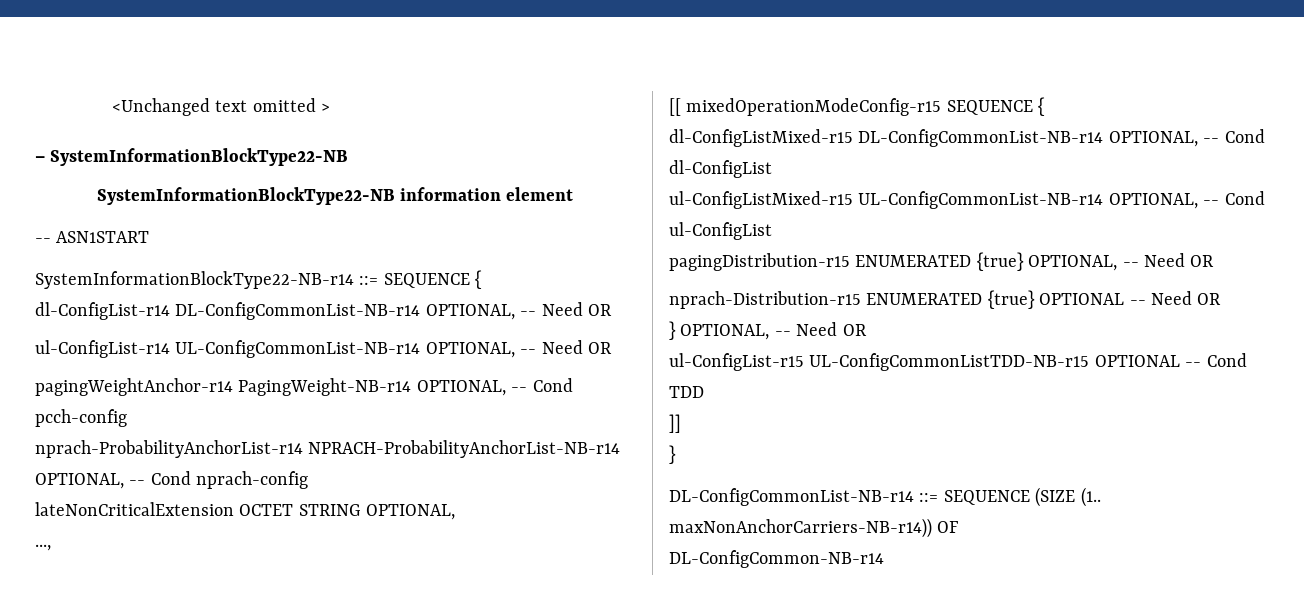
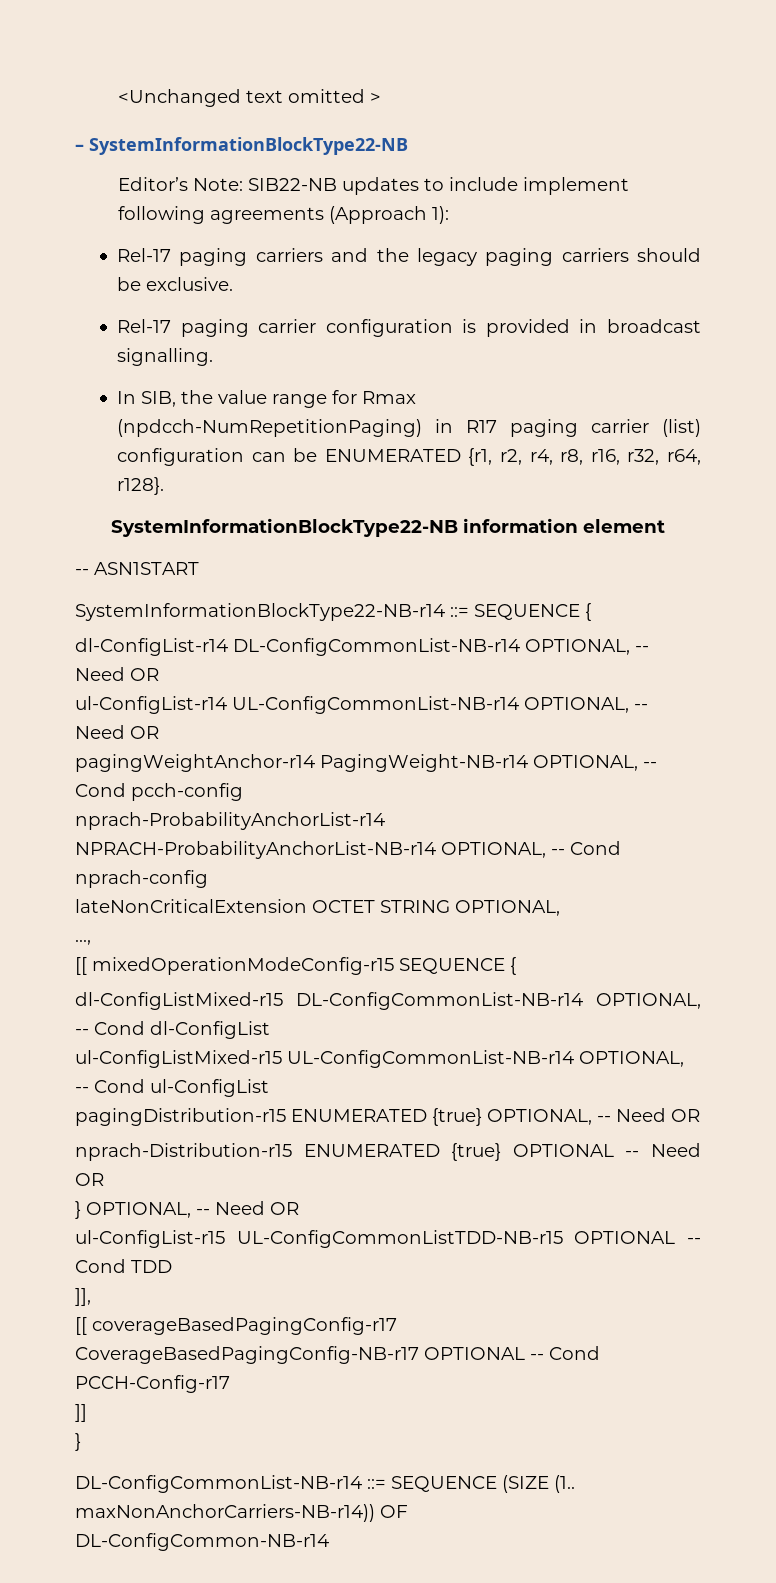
(349, 157) none -> [118,177,630,195] [118,206,450,224] [117,248,701,266] [117,277,234,291] [117,319,701,337] [117,348,214,366] [117,390,417,408] [117,419,702,437] [117,448,701,466] [117,477,165,495] // Editor’s Note: SIB22-NB updates to include implement following agreements (Approach 1): // Rel-17 paging carriers and the legacy paging carriers should be exclusive. // Rel-17 paging carrier configuration is provided in broadcast signalling. // In SIB, the value range for Rmax (npdcch-NumRepetitionPaging) in R17 paging carrier (list) configuration can be ENUMERATED {r1, r2, r4, r8, r16, r32, r64, r128}.
(704, 392) none -> [75,1288,91,1306] [75,1317,397,1335] [75,1346,600,1364] [75,1375,230,1393] // ]], // [[ coverageBasedPagingConfig-r17 CoverageBasedPagingConfig-NB-r17 OPTIONAL -- Cond PCCH-Config-r17

